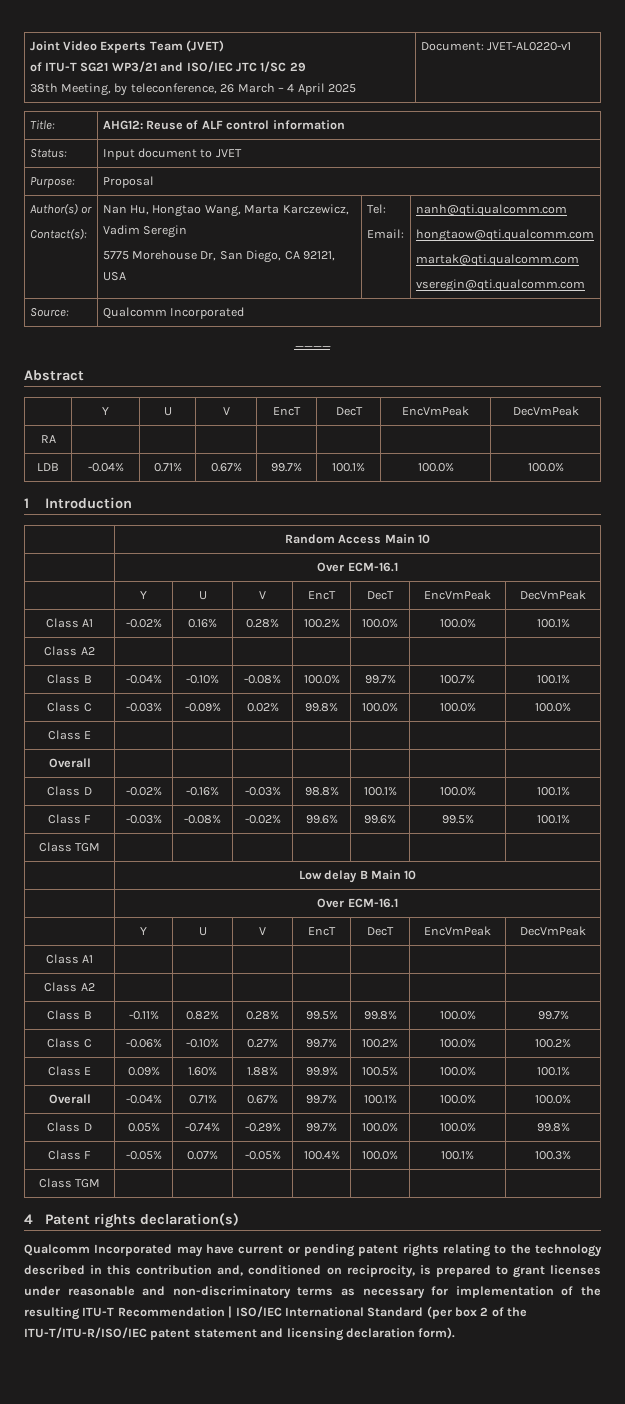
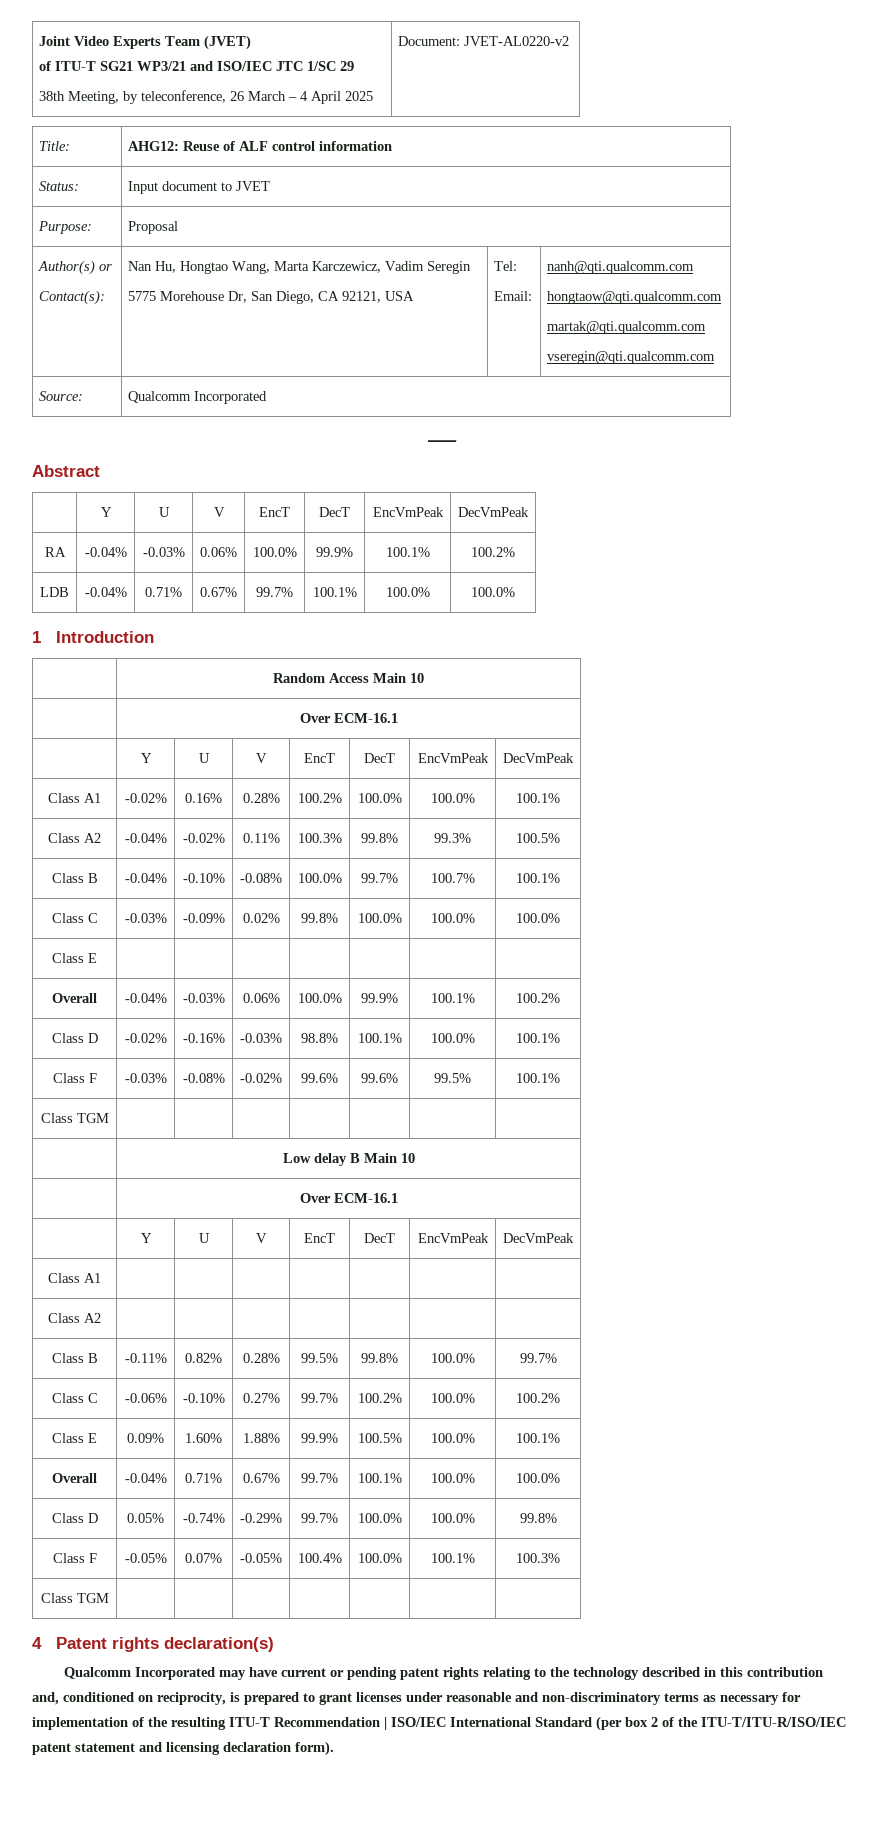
[487,42,572,51] JVET-AL0220-v1 -> [464,36,570,46] JVET-AL0220-v2
(56, 439) | | | | | | -> [84,547,127,557] [142,547,185,557] [200,547,237,557] [252,547,297,557] [316,547,353,557] [385,547,430,557] [471,547,515,557] -0.04% | -0.03% | 0.06% | 100.0% | 99.9% | 100.1% | 100.2%
(95, 651) | | | | | | -> [124,833,167,843] [182,833,225,843] [242,833,280,843] [297,833,342,843] [361,833,398,843] [434,833,471,843] [516,833,560,843] -0.04% | -0.02% | 0.11% | 100.3% | 99.8% | 99.3% | 100.5%
(91, 763) | | | | | | -> [124,993,167,1003] [182,993,225,1003] [242,993,280,1003] [297,993,342,1003] [361,993,398,1003] [430,993,475,1003] [516,993,560,1003] -0.04% | -0.03% | 0.06% | 100.0% | 99.9% | 100.1% | 100.2%

